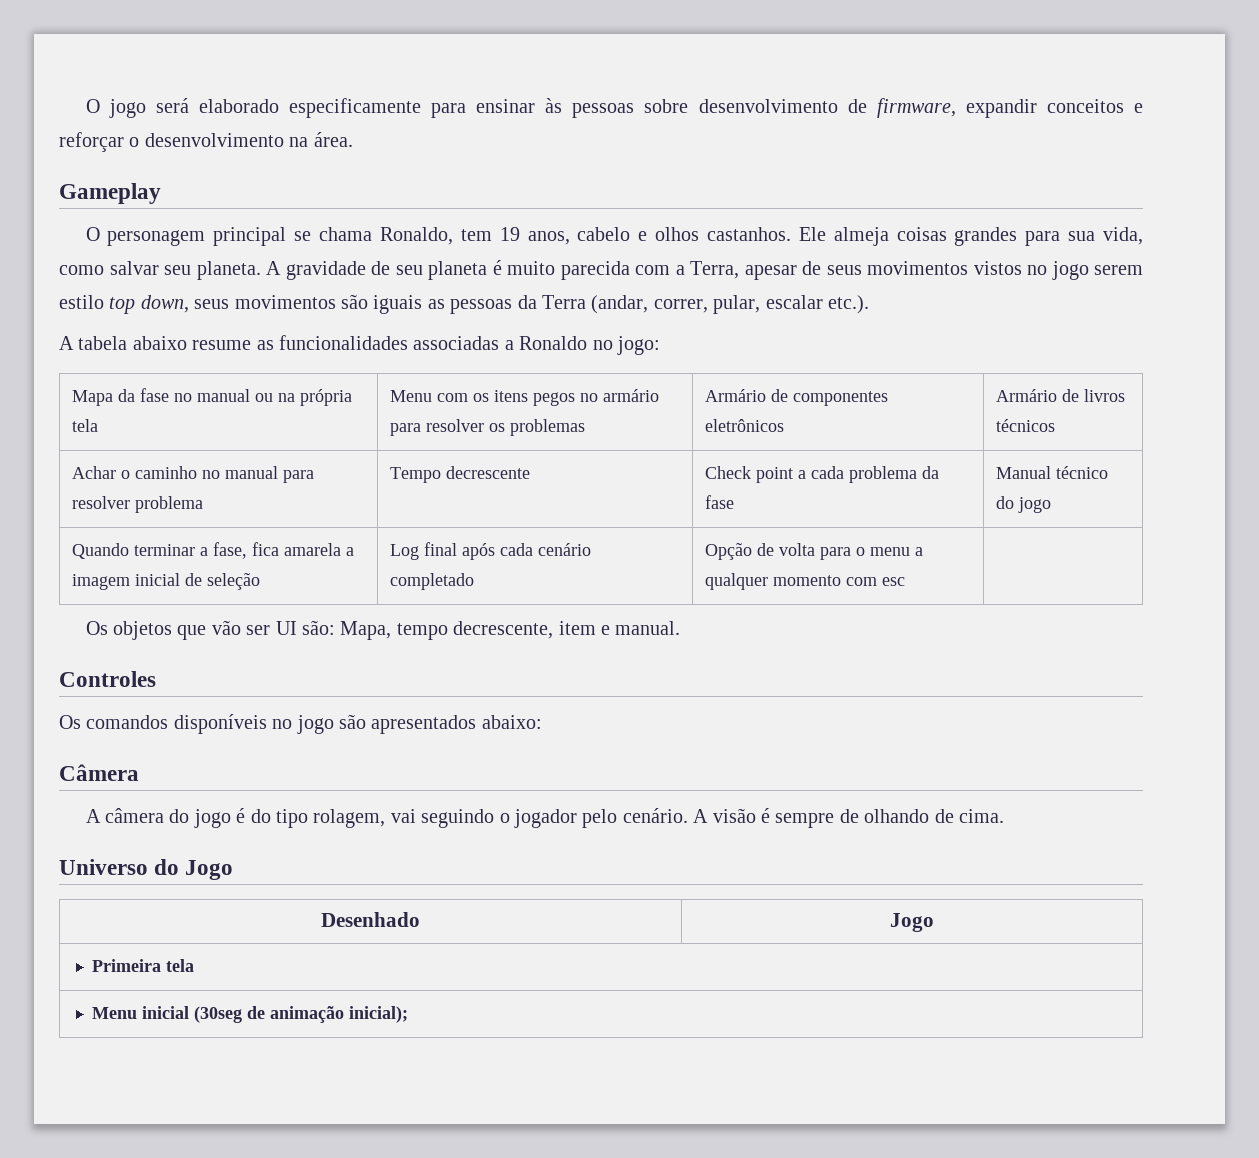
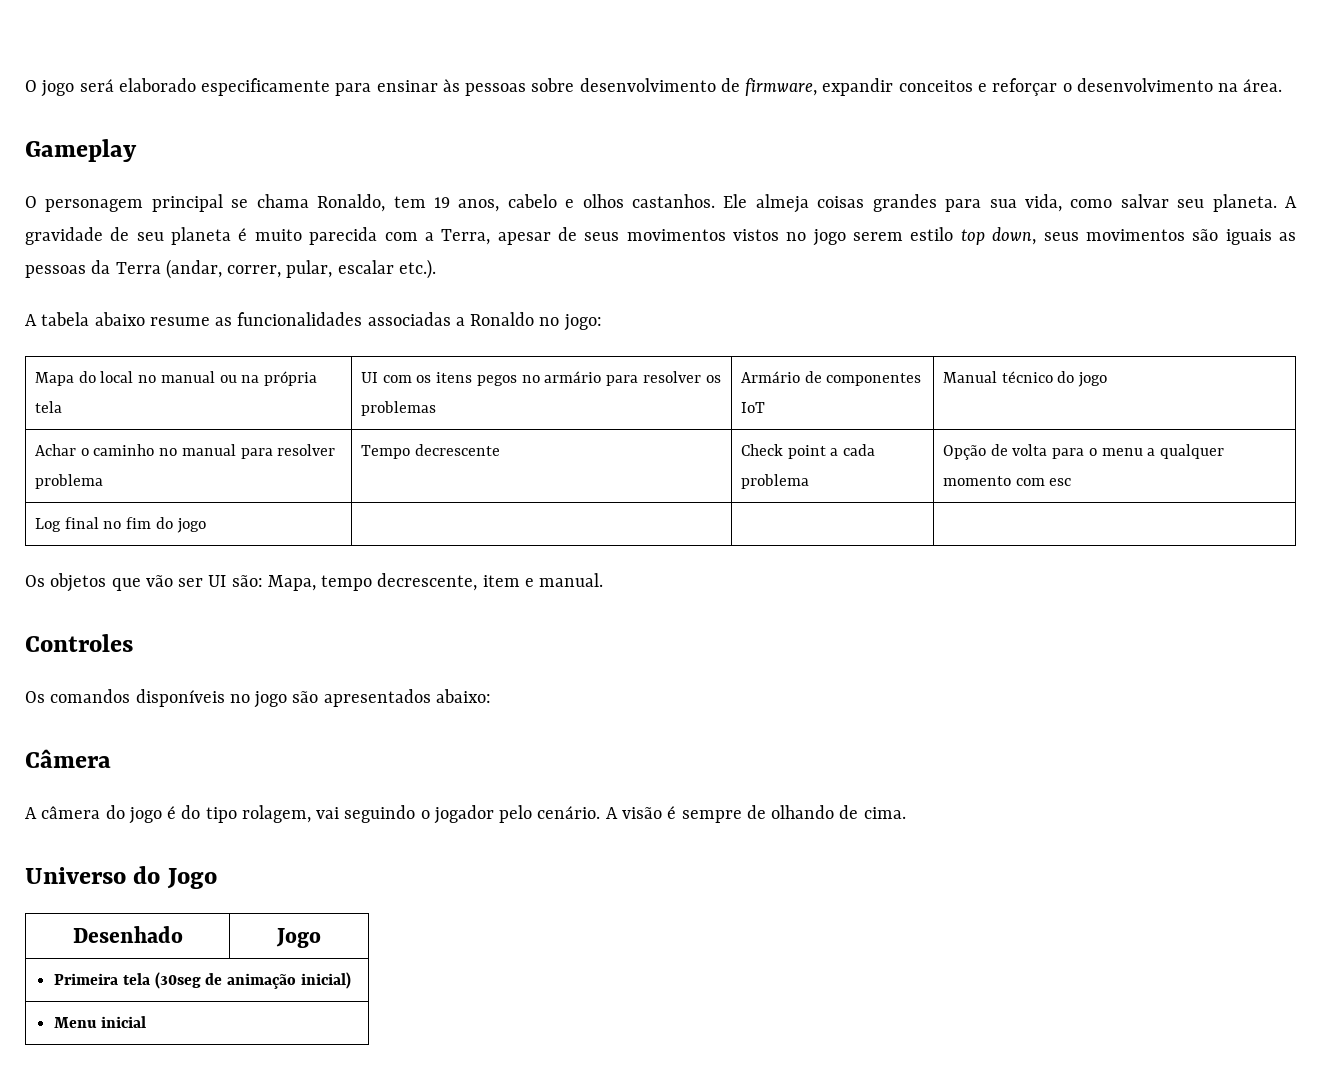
[118,388,170,402] da fase -> [78,371,134,383] do local
[390,390,433,402] Menu -> [360,372,378,383] UI
[705,419,785,432] [996,389,1126,402] [996,419,1056,432] eletrônicos | Armário de livros técnicos -> [740,402,765,413] [942,371,1108,387] IoT | Manual técnico do jogo
[922,466,940,479] [705,495,735,509] [996,466,1109,479] [996,496,1052,513] [72,542,355,559] [72,573,261,590] [390,542,592,560] [390,573,475,590] da fase | Manual técnico do jogo // Quando terminar a fase, fica amarela a imagem inicial de seleção | Log final após cada cenário completado -> (809, 481) none
(906, 581) none -> [34,517,206,533] // Log final no fim do jogo | |
[92,1006,409,1023] // Menu inicial (30seg de animação inicial); -> [154,972,351,989] [54,1016,146,1028] (30seg de animação inicial) // Menu inicial

